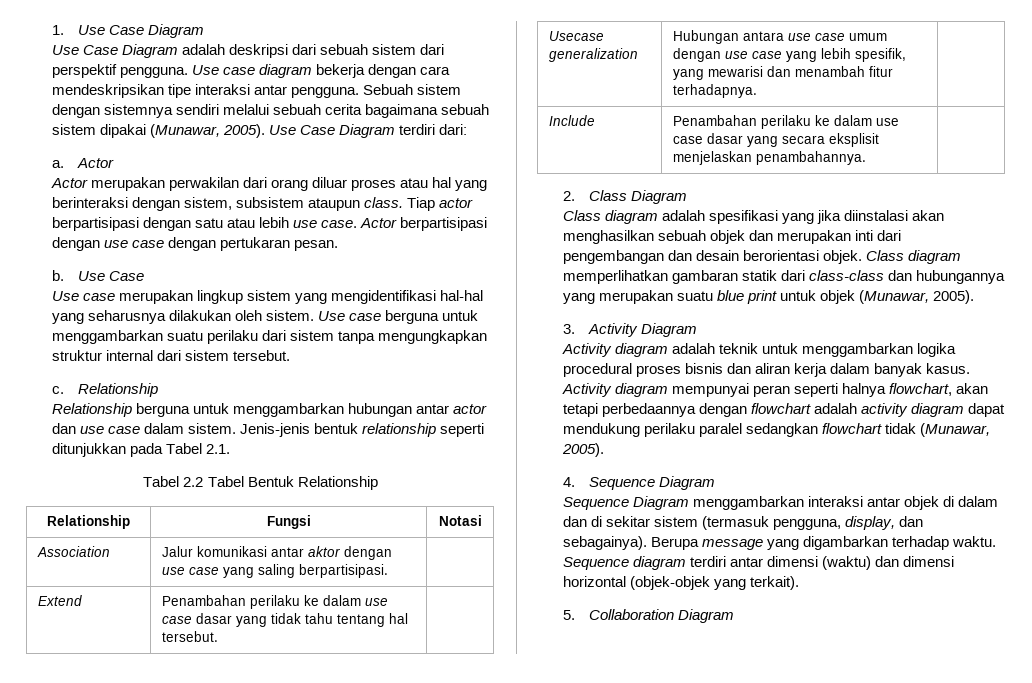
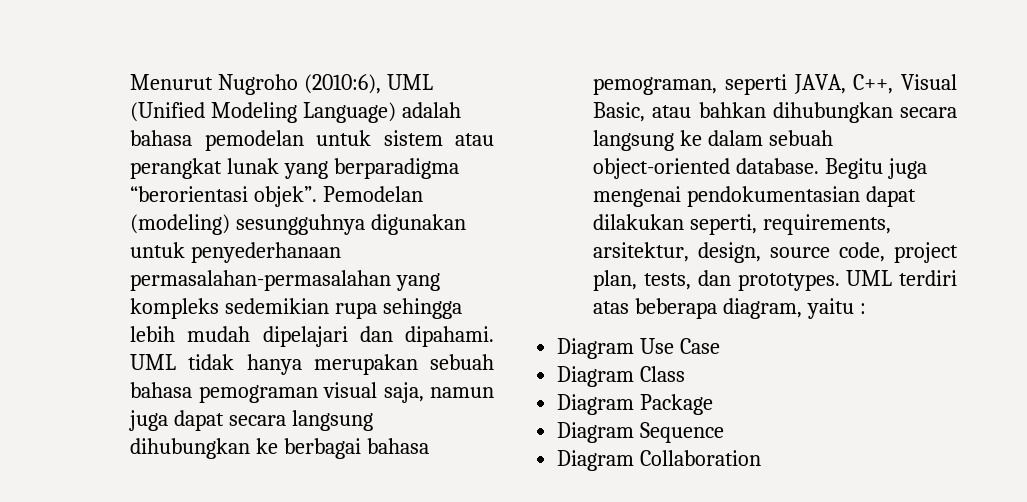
[51,24,204,38] [51,44,445,58] [51,64,451,78] [51,84,462,98] [51,104,490,118] [51,124,468,138] [51,158,114,168] [50,177,488,191] [51,197,474,211] [51,217,488,231] [51,237,339,251] [51,270,144,281] [51,290,484,304] [51,310,479,324] [51,330,488,344] [51,350,291,361] [51,383,158,397] [51,403,488,417] [51,423,485,437] [51,443,231,457] [143,476,378,490] [47,515,130,529] [266,515,311,529] [438,515,482,526] [36,546,110,557] [161,546,392,560] [161,564,388,578] [37,595,82,606] [161,595,388,609] [161,613,408,627] [161,631,218,642] [548,31,604,41] [548,48,638,62] [672,30,887,44] [672,48,906,62] [672,66,893,80] [672,84,757,98] [548,115,595,126] [672,115,899,129] [672,133,879,147] [672,151,866,165] [562,190,687,204] [562,210,945,224] [562,230,902,244] [562,250,962,264] [562,270,1006,284] [562,290,975,304] [562,323,697,337] [561,343,957,357] [562,363,971,377] [561,383,989,397] [562,403,1006,417] [562,423,991,437] [561,443,604,457] [562,476,715,490] [562,496,999,510] [562,516,924,530] [562,536,997,550] [562,556,955,570] [562,576,800,590] [562,609,734,623] 1. Use Case Diagram // Use Case Diagram adalah deskripsi dari sebuah sistem dari perspektif pengguna. Use case diagram bekerja dengan cara mendeskripsikan tipe interaksi antar pengguna. Sebuah sistem dengan sistemnya sendiri melalui sebuah cerita bagaimana sebuah sistem dipakai (Munawar, 2005). Use Case Diagram terdiri dari: // a. Actor // Actor merupakan perwakilan dari orang diluar proses atau hal yang berinteraksi dengan sistem, subsistem ataupun class. Tiap actor berpartisipasi dengan satu atau lebih use case. Actor berpartisipasi dengan use case dengan pertukaran pesan. // b. Use Case // Use case merupakan lingkup sistem yang mengidentifikasi hal-hal yang seharusnya dilakukan oleh sistem. Use case berguna untuk menggambarkan suatu perilaku dari sistem tanpa mengungkapkan struktur internal dari sistem tersebut. // c. Relationship // Relationship berguna untuk menggambarkan hubungan antar actor dan use case dalam sistem. Jenis-jenis bentuk relationship seperti ditunjukkan pada Tabel 2.1. // Tabel 2.2 Tabel Bentuk Relationship // Relationship | Fungsi | Notasi // Association | Jalur komunikasi antar aktor dengan use case yang saling berpartisipasi. | // Extend | Penambahan perilaku ke dalam use case dasar yang tidak tahu tentang hal tersebut. | // Usecase generalization | Hubungan antara use case umum dengan use case yang lebih spesifik, yang mewarisi dan menambah fitur terhadapnya. | // Include | Penambahan perilaku ke dalam use case dasar yang secara eksplisit menjelaskan penambahannya. | // 2. Class Diagram // Class diagram adalah spesifikasi yang jika diinstalasi akan menghasilkan sebuah objek dan merupakan inti dari pengembangan dan desain berorientasi objek. Class diagram memperlihatkan gambaran statik dari class-class dan hubungannya yang merupakan suatu blue print untuk objek (Munawar, 2005). // 3. Activity Diagram // Activity diagram adalah teknik untuk menggambarkan logika procedural proses bisnis dan aliran kerja dalam banyak kasus. Activity diagram mempunyai peran seperti halnya flowchart, akan tetapi perbedaannya dengan flowchart adalah activity diagram dapat mendukung perilaku paralel sedangkan flowchart tidak (Munawar, 2005). // 4. Sequence Diagram // Sequence Diagram menggambarkan interaksi antar objek di dalam dan di sekitar sistem (termasuk pengguna, display, dan sebagainya). Berupa message yang digambarkan terhadap waktu. Sequence diagram terdiri antar dimensi (waktu) dan dimensi horizontal (objek-objek yang terkait). // 5. Collaboration Diagram -> [130,74,434,95] [130,102,462,123] [130,130,495,151] [130,158,460,179] [130,186,424,207] [130,214,467,235] [130,242,342,263] [130,270,441,291] [130,298,463,319] [130,326,495,347] [130,354,495,375] [130,382,495,403] [129,410,374,431] [130,438,430,459] [593,74,958,95] [593,102,957,123] [593,130,834,151] [593,158,928,179] [593,186,917,207] [593,214,892,235] [593,242,959,263] [593,270,957,291] [593,298,867,319] [557,338,721,359] [557,366,686,387] [557,394,714,415] [557,422,725,443] [557,450,762,471] Menurut Nugroho (2010:6), UML (Unified Modeling Language) adalah bahasa pemodelan untuk sistem atau perangkat lunak yang berparadigma “berorientasi objek”. Pemodelan (modeling) sesungguhnya digunakan untuk penyederhanaan permasalahan-permasalahan yang kompleks sedemikian rupa sehingga lebih mudah dipelajari dan dipahami. UML tidak hanya merupakan sebuah bahasa pemograman visual saja, namun juga dapat secara langsung dihubungkan ke berbagai bahasa pemograman, seperti JAVA, C++, Visual Basic, atau bahkan dihubungkan secara langsung ke dalam sebuah object-oriented database. Begitu juga mengenai pendokumentasian dapat dilakukan seperti, requirements, arsitektur, design, source code, project plan, tests, dan prototypes. UML terdiri atas beberapa diagram, yaitu : // Diagram Use Case // Diagram Class // Diagram Package // Diagram Sequence // Diagram Collaboration

